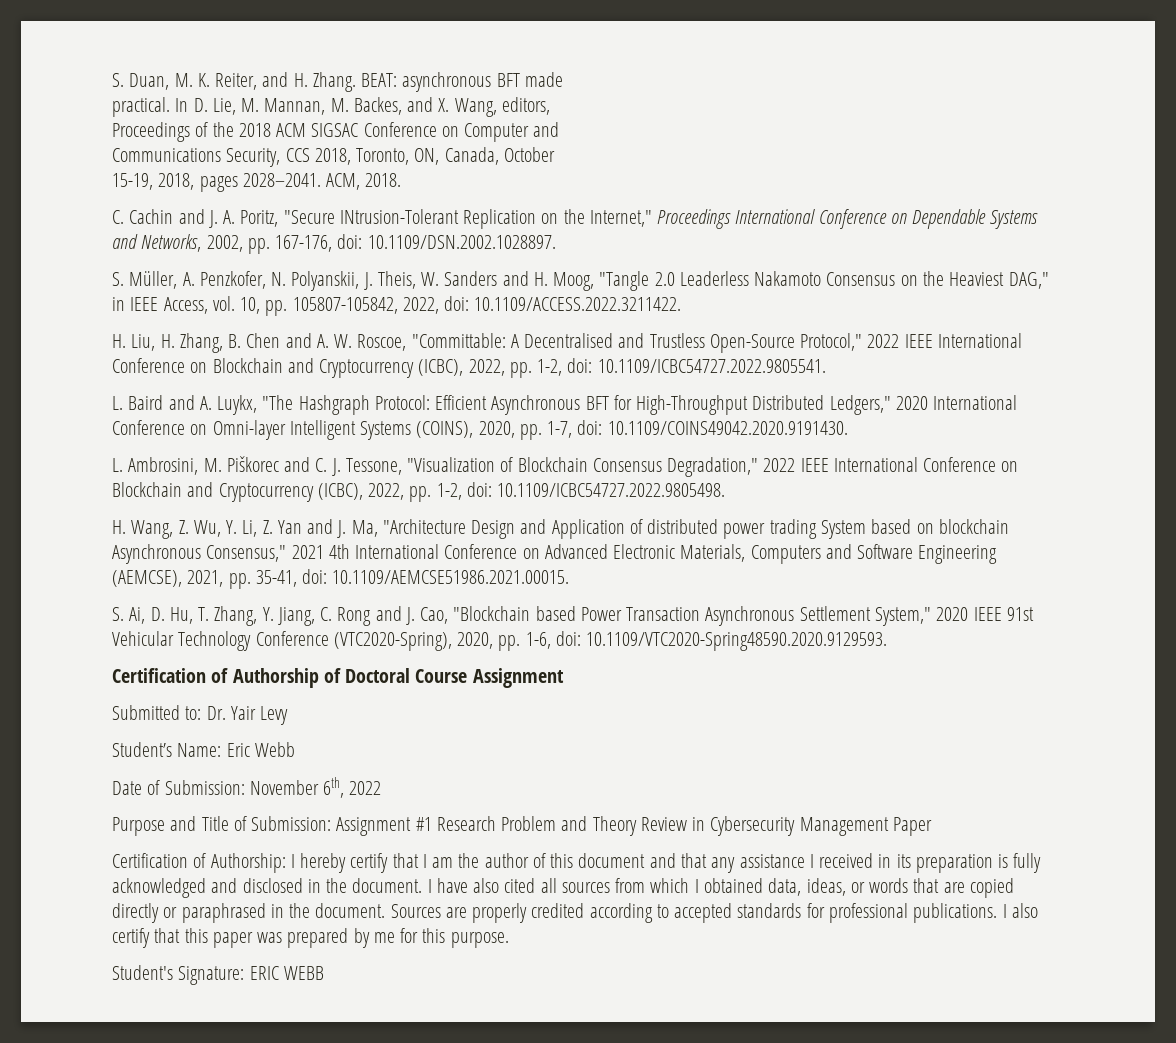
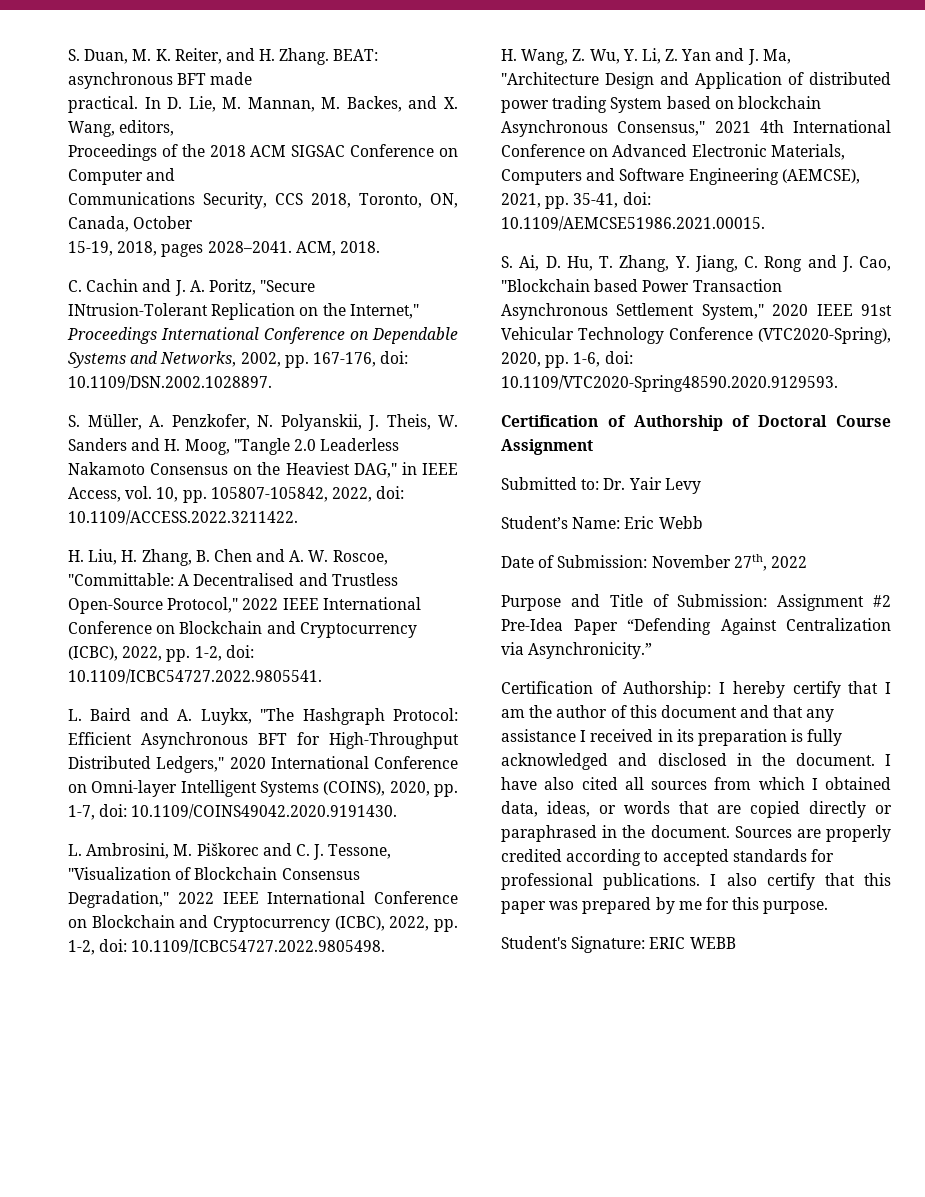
[323,777,345,798] 6th, -> [733,554,767,571] 27th,
[415,816,932,836] #1 Research Problem and Theory Review in Cybersecurity Management Paper -> [873,595,891,607] [501,618,891,635] [501,642,653,659] #2 Pre-Idea Paper “Defending Against Centralization via Asynchronicity.”

